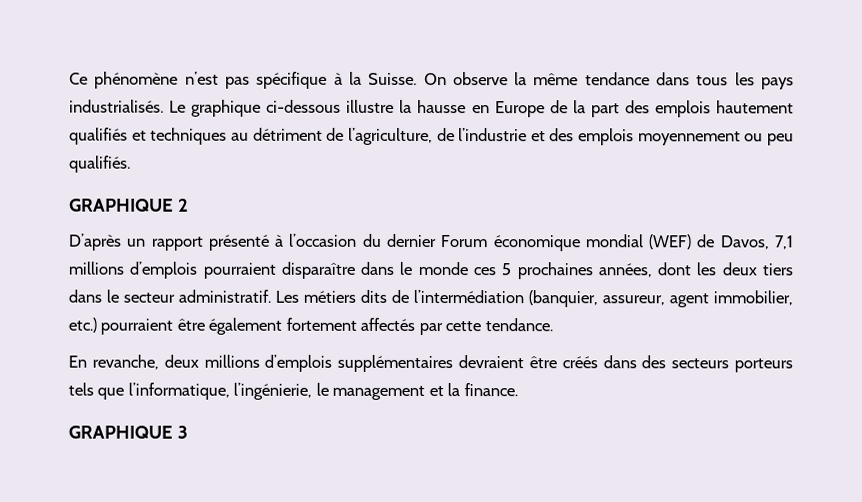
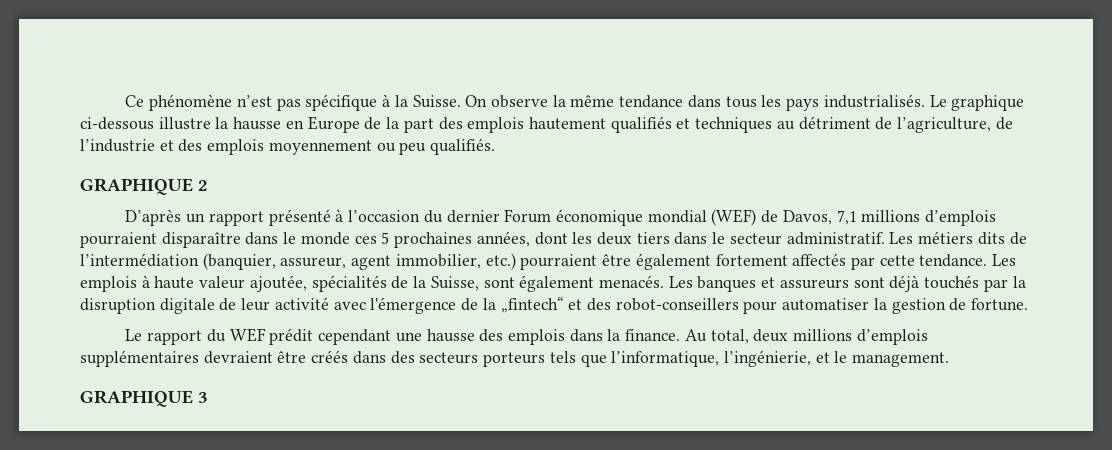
[68,354,159,370] // En revanche, -> [992,254,1017,266] [80,275,1026,292] [80,296,1029,314] [125,328,749,345] Les emplois à haute valeur ajoutée, spécialités de la Suisse, sont également menacés. Les banques et assureurs sont déjà touchés par la disruption digitale de leur activité avec l'émergence de la „fintech“ et des robot-conseillers pour automatiser la gestion de fortune. // Le rapport du WEF prédit cependant une hausse des emplois dans la finance. Au total,
[315,382,518,400] le management et la finance. -> [815,351,950,367] et le management.

